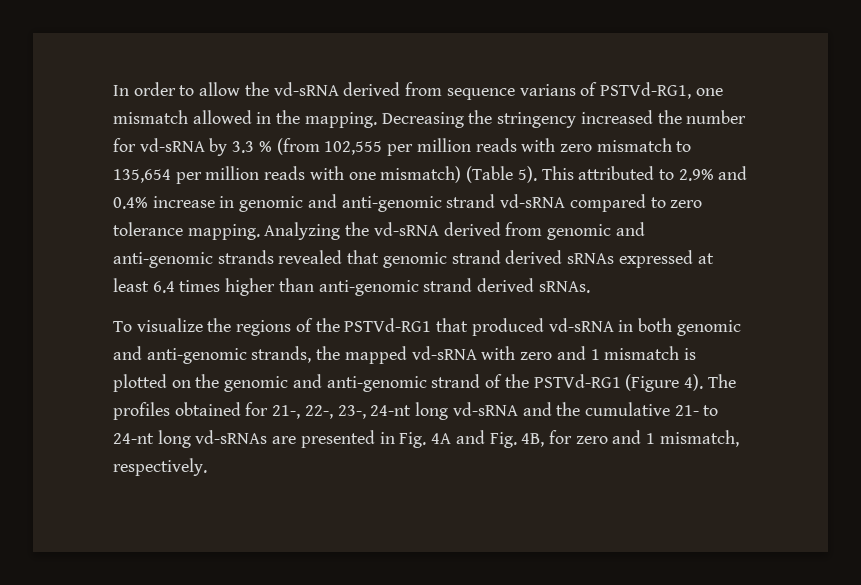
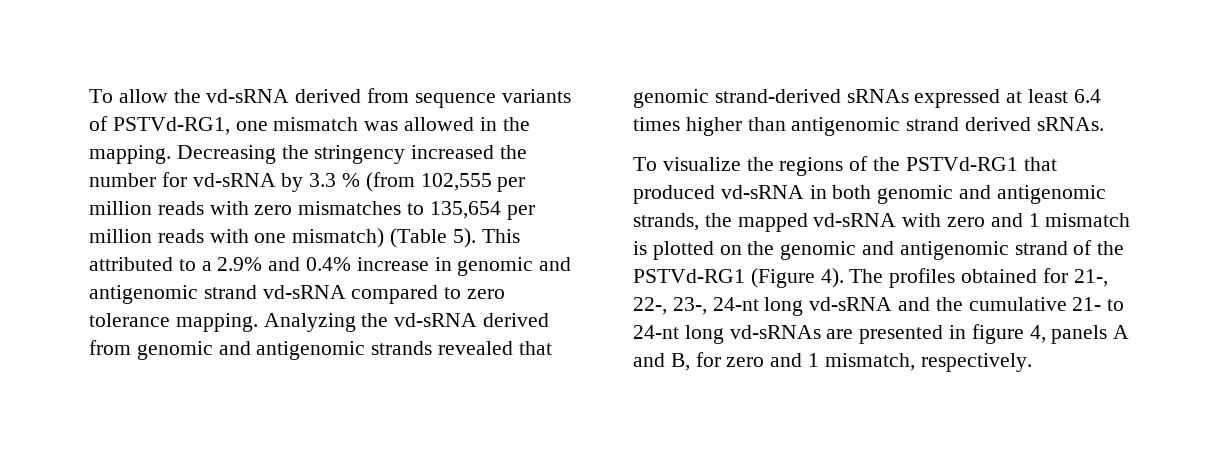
[113,82,195,96] In order to -> [89,89,113,103] To
[519,84,576,96] varians -> [501,89,571,103] variants
(188, 117) none -> [364,121,399,131] was
[596,138,672,152] mismatch -> [298,201,402,215] mismatches
(674, 174) none -> [201,261,212,271] a
[341,196,442,212] anti-genomic -> [89,285,198,304] antigenomic
[113,252,213,268] anti-genomic -> [256,341,366,360] antigenomic
[451,250,563,264] strand derived -> [714,89,841,103] strand-derived
[318,280,419,296] anti-genomic -> [791,117,901,136] antigenomic
[146,348,247,364] anti-genomic -> [996,185,1106,204] antigenomic
[326,376,427,392] anti-genomic -> [899,241,1009,260] antigenomic
[399,430,545,448] Fig. 4A and Fig. 4B, -> [971,324,1130,344] [633,353,690,371] figure 4, panels A and B,

